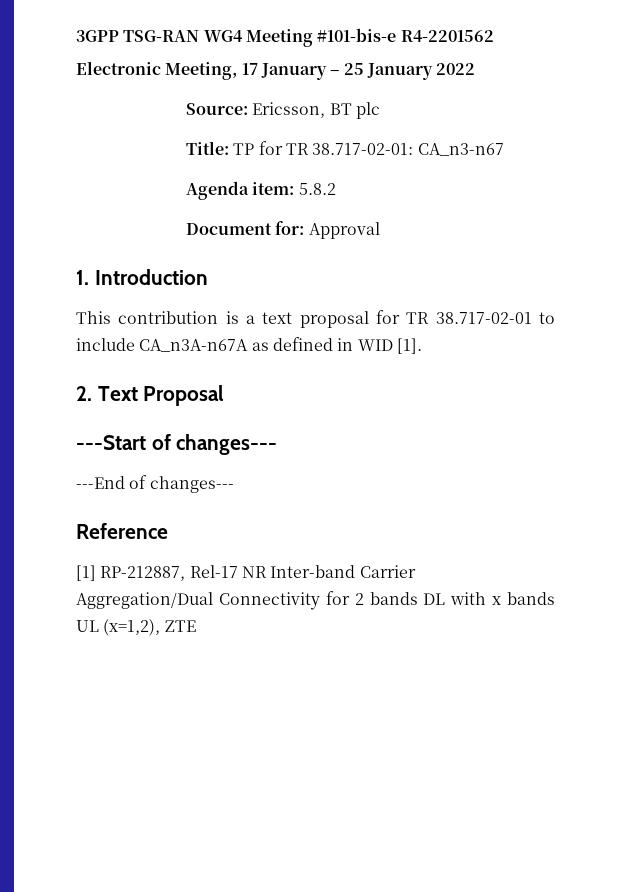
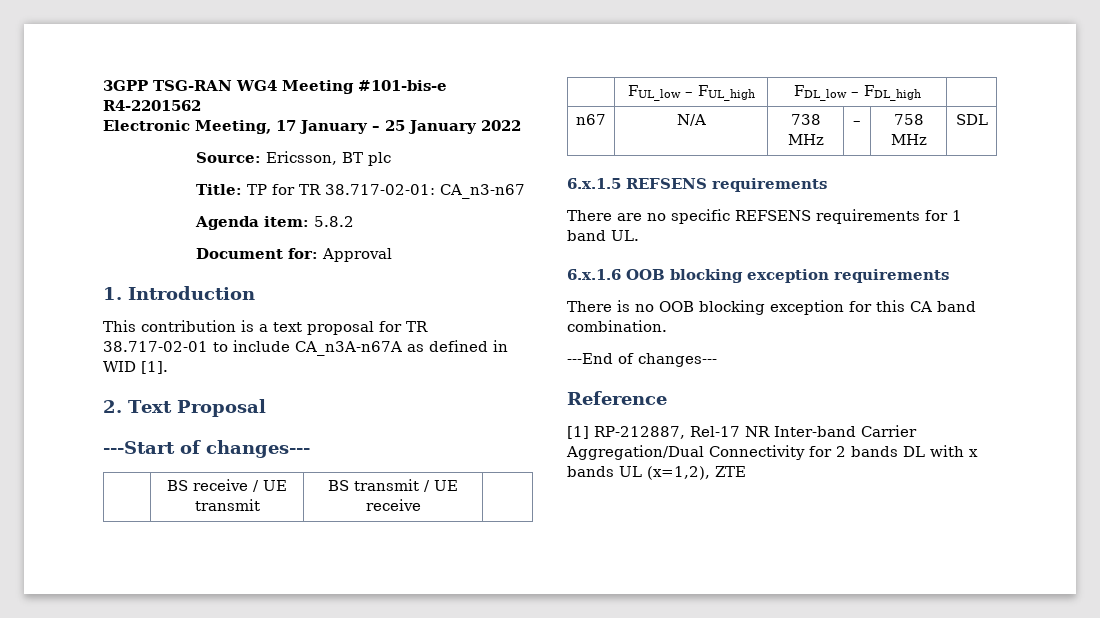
(278, 444) none -> [167,479,287,492] [194,499,260,511] [328,479,458,492] [365,499,421,511] [627,85,755,101] [793,85,921,101] [576,114,606,125] [676,114,706,126] [790,114,821,125] [787,134,824,145] [853,121,861,125] [893,114,924,125] [890,134,927,145] [955,114,988,125] [567,178,827,192] [567,209,962,224] [567,230,639,241] [567,269,949,283] [567,300,976,315] [567,320,667,332] // | BS receive / UE transmit | BS transmit / UE receive | // | FUL_low – FUL_high | FDL_low – FDL_high | // n67 | N/A | 738 MHz | – | 758 MHz | SDL // 6.x.1.5 REFSENS requirements // There are no specific REFSENS requirements for 1 band UL. // 6.x.1.6 OOB blocking exception requirements // There is no OOB blocking exception for this CA band combination.

